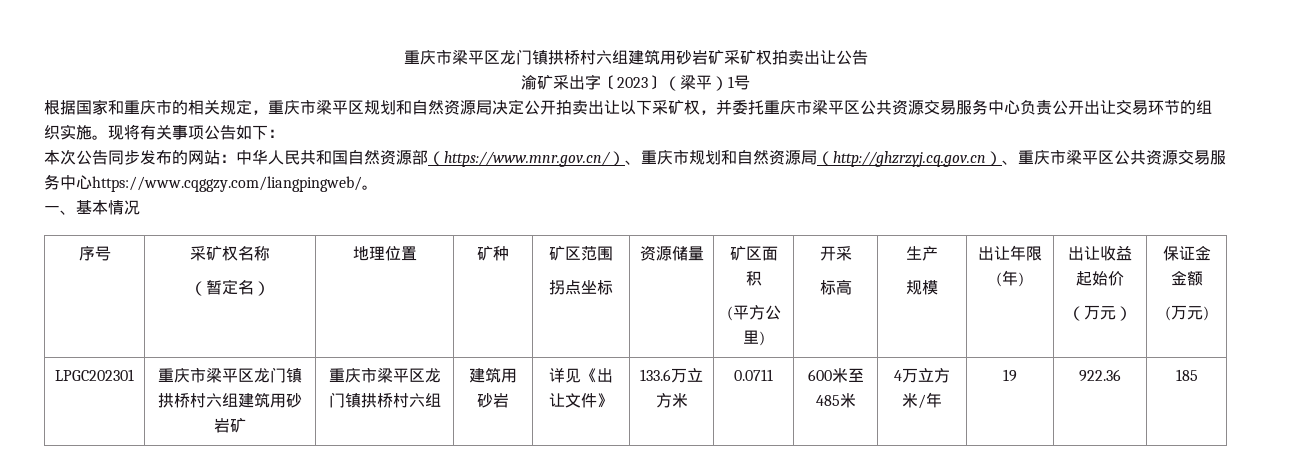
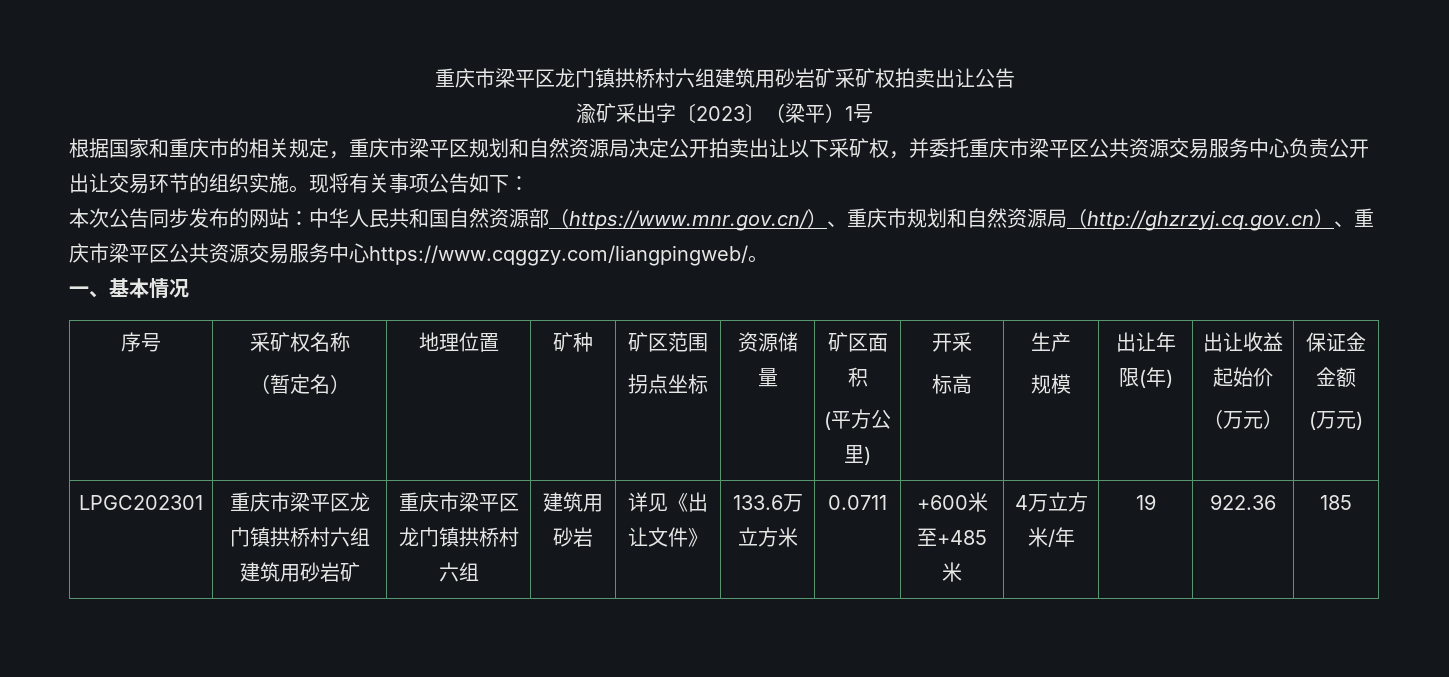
[807,368,864,383] [815,395,840,406] 600米至485 -> [916,492,988,512] [917,528,987,546] +600米至+485

